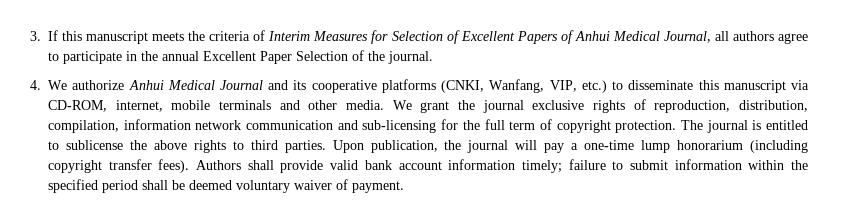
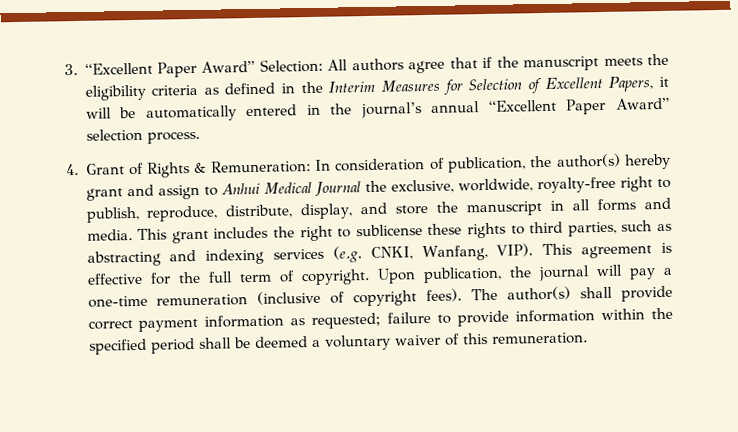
[48,30,266,44] If this manuscript meets the criteria of -> [84,53,669,78] [84,81,323,101] “Excellent Paper Award” Selection: All authors agree that if the manuscript meets the eligibility criteria as defined in the
[516,30,809,44] [48,50,434,64] [30,79,809,93] [48,99,808,113] [48,119,437,133] Papers of Anhui Medical Journal, all authors agree to participate in the annual Excellent Paper Selection of the journal. // 4. We authorize Anhui Medical Journal and its cooperative platforms (CNKI, Wanfang, VIP, etc.) to disseminate this manuscript via CD-ROM, internet, mobile terminals and other media. We grant the journal exclusive rights of reproduction, distribution, compilation, information network communication and sub-licensing -> [608,76,670,92] [85,97,671,122] [85,128,200,144] [66,153,671,178] [85,176,671,201] [85,197,672,223] [86,220,672,244] [86,242,672,267] [86,272,143,285] Papers, it will be automatically entered in the journal’s annual “Excellent Paper Award” selection process. // 4. Grant of Rights & Remuneration: In consideration of publication, the author(s) hereby grant and assign to Anhui Medical Journal the exclusive, worldwide, royalty-free right to publish, reproduce, distribute, display, and store the manuscript in all forms and media. This grant includes the right to sublicense these rights to third parties, such as abstracting and indexing services (e.g. CNKI, Wanfang, VIP). This agreement is effective
[556,120,809,133] [48,140,326,153] copyright protection. The journal is entitled to sublicense the above rights to third parties. -> [300,269,370,286] copyright.
[641,140,808,153] [48,159,562,173] lump honorarium (including copyright transfer fees). Authors shall provide valid bank account information timely; -> [156,285,674,307] [87,312,382,332] remuneration (inclusive of copyright fees). The author(s) shall provide correct payment information as requested;
[629,160,668,170] submit -> [457,310,510,327] provide
(233, 185) none -> [311,339,321,348] a
[352,181,405,193] payment. -> [462,332,588,345] this remuneration.

